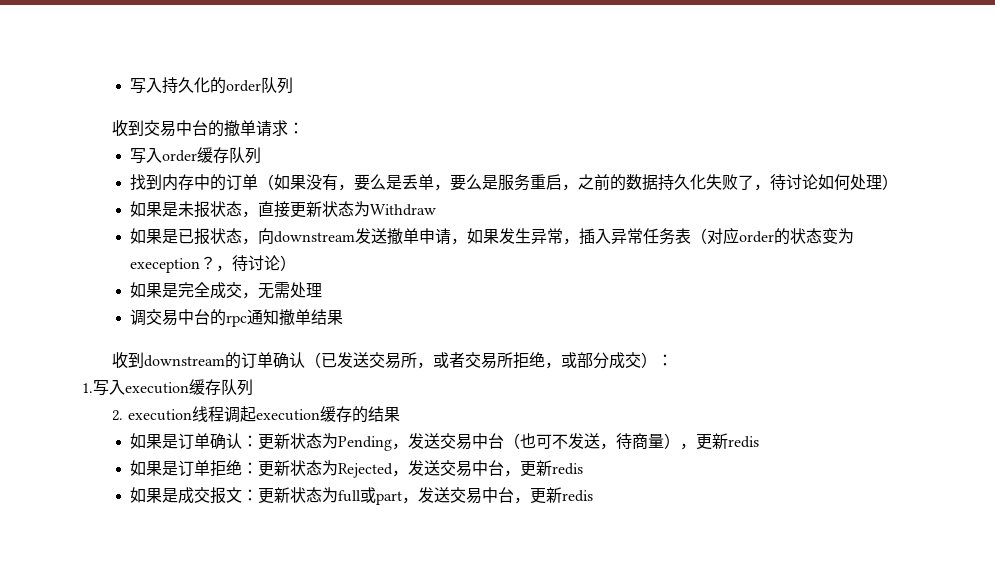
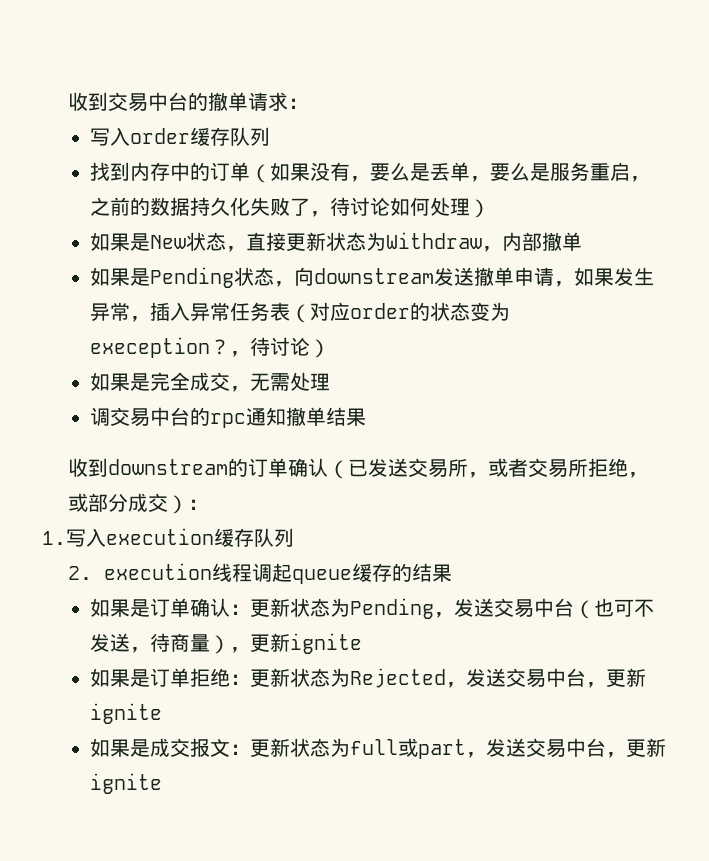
[130,77,294,94] 写入持久化的order队列 // -> (67, 101) none
[178,201,211,218] 未报 -> [149,235,186,249] New
[130,228,211,245] // 如果是已报 -> [481,232,582,252] [89,267,234,288] ，内部撤单 // 如果是Pending
[255,409,320,421] execution -> [291,569,352,584] queue
[728,436,760,448] redis -> [289,633,362,654] ignite
[552,463,584,475] redis -> [89,703,162,724] ignite
[562,490,594,502] redis -> [89,773,162,794] ignite

